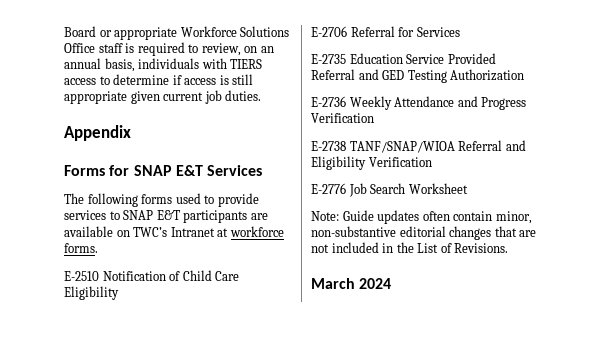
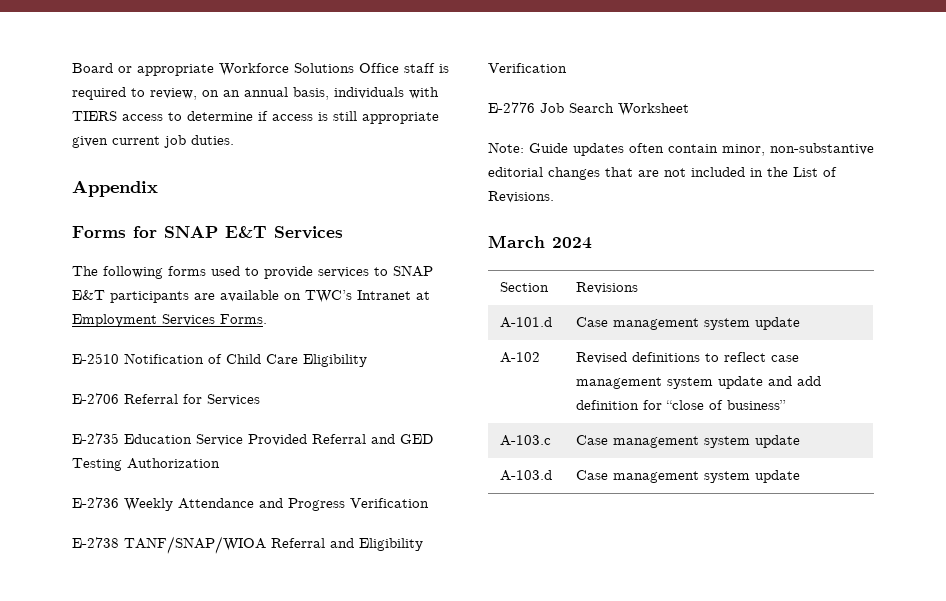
[229,226,284,237] [64,243,98,253] workforce forms. -> [72,314,267,327] Employment Services Forms.
(392, 283) none -> [499,282,549,292] [575,282,638,294] [499,317,552,328] [575,317,800,330] [499,352,540,363] [575,352,799,364] [575,376,821,389] [575,400,786,410] [499,435,551,446] [575,435,800,448] [499,470,552,481] [575,470,800,483] // Section | Revisions // A-101.d | Case management system update // A-102 | Revised definitions to reflect case management system update and add definition for “close of business” // A-103.c | Case management system update // A-103.d | Case management system update

